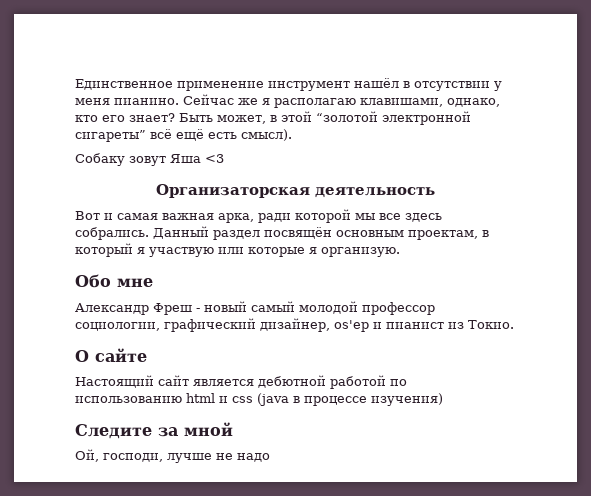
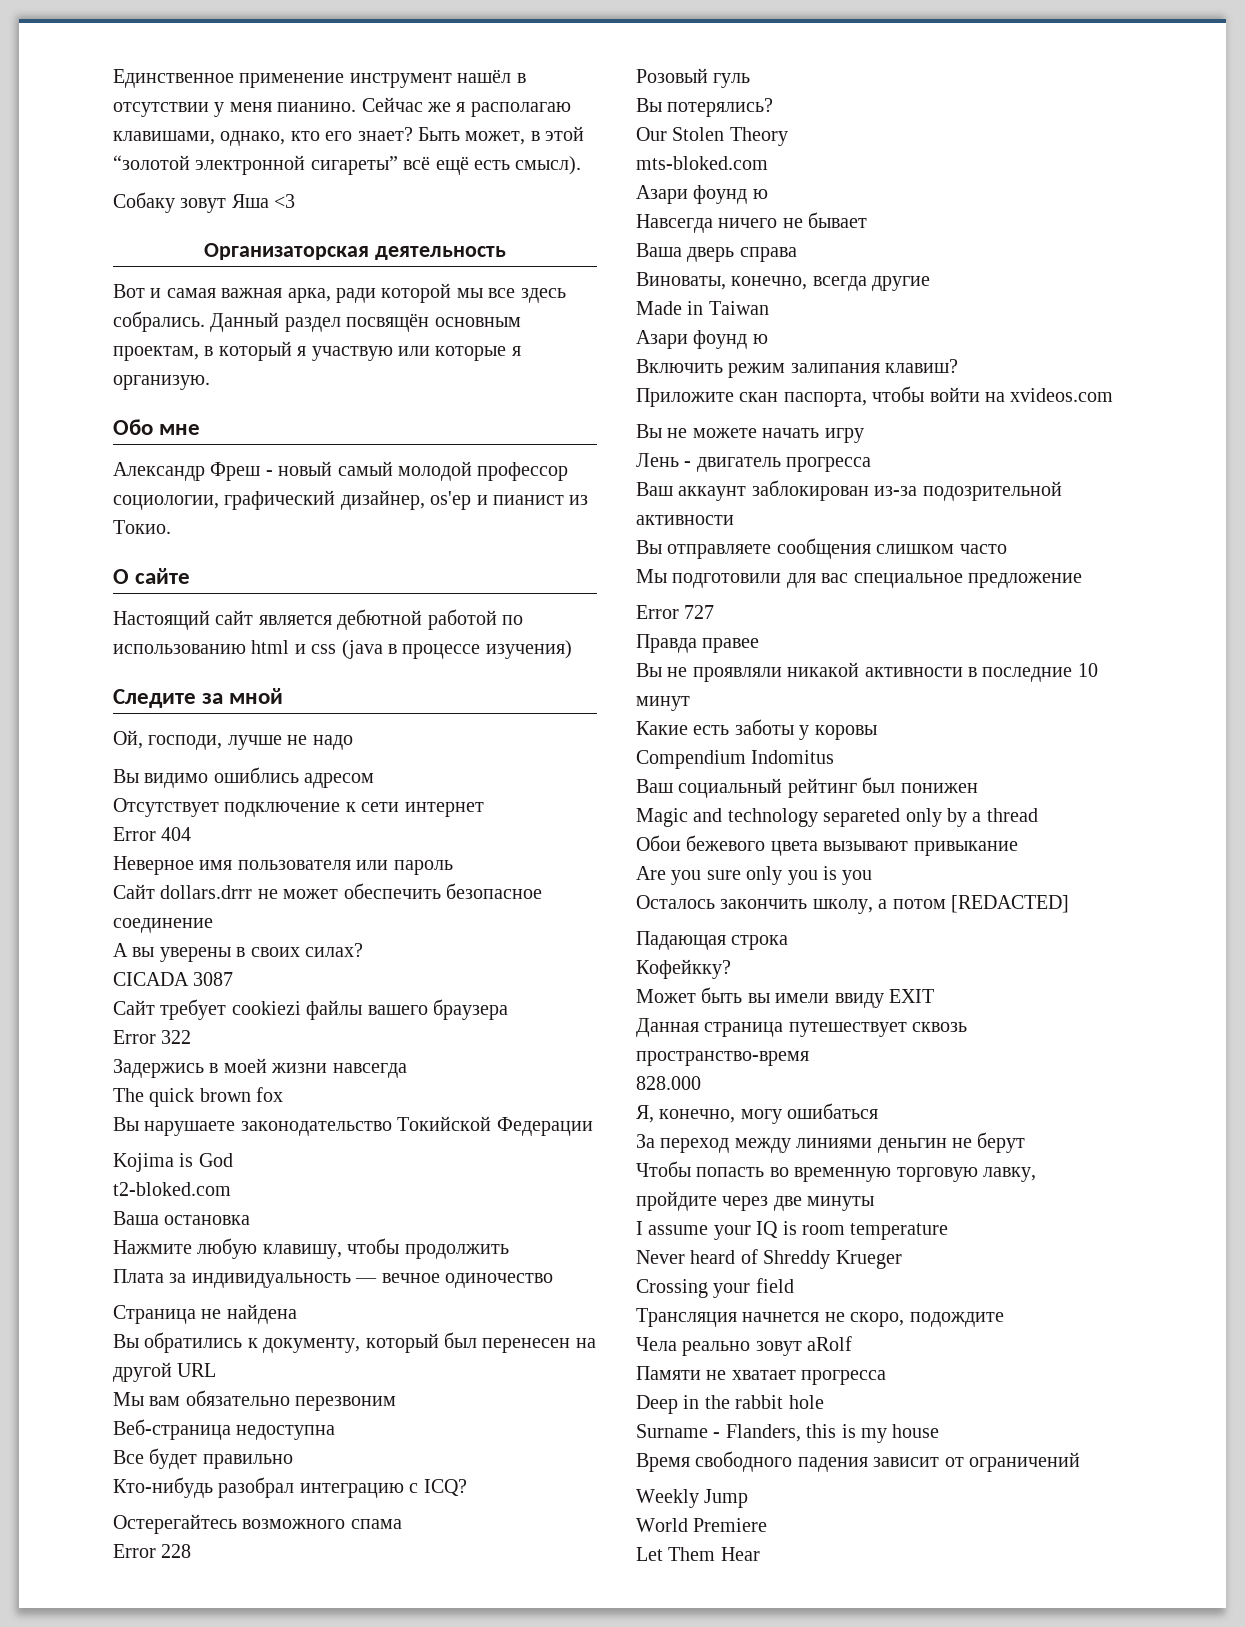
(270, 457) none -> [113,767,375,788] [113,798,484,817] [113,827,192,841] [113,856,453,875] [113,883,542,899] [113,918,213,933] [113,943,363,962] [113,972,234,986] [113,999,508,1020] [113,1030,192,1044] [113,1058,407,1078] [113,1087,284,1107] [113,1116,593,1136] [113,1153,233,1172] [113,1182,231,1196] [113,1211,251,1225] [113,1238,509,1259] [113,1269,553,1288] [113,1304,297,1324] [113,1332,596,1353] [113,1362,217,1382] [113,1390,397,1411] [113,1419,336,1440] [113,1448,293,1469] [113,1477,467,1498] [113,1514,402,1534] [113,1544,192,1558] [636,68,751,88] [636,98,774,117] [636,127,788,146] [636,156,768,170] [636,185,768,204] [636,212,868,233] [636,243,797,262] [636,272,931,291] [636,301,769,315] [636,330,768,349] [636,359,959,378] [636,386,1114,407] [636,424,864,443] [636,453,872,472] [636,480,1062,501] [636,515,734,525] [636,538,1007,559] [636,569,1082,588] [636,605,715,619] [636,634,760,653] [636,662,1098,682] [636,696,690,711] [636,719,877,740] [636,750,835,769] [636,777,978,798] [636,808,1038,827] [636,835,1018,856] [636,866,873,885] [636,895,1069,914] [636,931,789,950] [636,959,731,979] [636,987,934,1008] [636,1018,968,1037] [636,1051,809,1066] [636,1076,701,1090] [636,1103,879,1124] [636,1132,1026,1153] [636,1161,1036,1182] [636,1191,875,1211] [636,1221,949,1240] [636,1249,902,1269] [636,1278,794,1298] [636,1308,1004,1327] [636,1336,853,1356] [636,1366,887,1385] [636,1395,824,1414] [636,1424,940,1443] [636,1451,1080,1472] [636,1489,749,1508] [636,1518,768,1532] [636,1547,760,1561] // Вы видимо ошиблись адресом // Отсутствует подключение к сети интернет // Error 404 // Неверное имя пользователя или пароль // Сайт dollars.drrr не может обеспечить безопасное соединение // А вы уверены в своих силах? // CICADA 3087 // Сайт требует cookiezi файлы вашего браузера // Error 322 // Задержись в моей жизни навсегда // The quick brown fox // Вы нарушаете законодательство Токийской Федерации // Kojima is God // t2-bloked.com // Ваша остановка // Нажмите любую клавишу, чтобы продолжить // Плата за индивидуальность — вечное одиночество // Страница не найдена // Вы обратились к документу, который был перенесен на другой URL // Мы вам обязательно перезвоним // Веб-страница недоступна // Все будет правильно // Кто-нибудь разобрал интеграцию с ICQ? // Остерегайтесь возможного спама // Error 228 // Розовый гуль // Вы потерялись? // Our Stolen Theory // mts-bloked.com // Азари фоунд ю // Навсегда ничего не бывает // Ваша дверь справа // Виноваты, конечно, всегда другие // Made in Taiwan // Азари фоунд ю // Включить режим залипания клавиш? // Приложите скан паспорта, чтобы войти на xvideos.com // Вы не можете начать игру // Лень - двигатель прогресса // Ваш аккаунт заблокирован из-за подозрительной активности // Вы отправляете сообщения слишком часто // Мы подготовили для вас специальное предложение // Error 727 // Правда правее // Вы не проявляли никакой активности в последние 10 минут // Какие есть заботы у коровы // Compendium Indomitus // Ваш социальный рейтинг был понижен // Magic and technology separeted only by a thread // Обои бежевого цвета вызывают привыкание // Are you sure only you is you // Осталось закончить школу, а потом [REDACTED] // Падающая строка // Кофейкку? // Может быть вы имели ввиду EXIT // Данная страница путешествует сквозь пространство-время // 828.000 // Я, конечно, могу ошибаться // За переход между линиями деньгин не берут // Чтобы попасть во временную торговую лавку, пройдите через две минуты // I assume your IQ is room temperature // Never heard of Shreddy Krueger // Crossing your field // Трансляция начнется не скоро, подождите // Чела реально зовут aRolf // Памяти не хватает прогресса // Deep in the rabbit hole // Surname - Flanders, this is my house // Время свободного падения зависит от ограничений // Weekly Jump // World Premiere // Let Them Hear

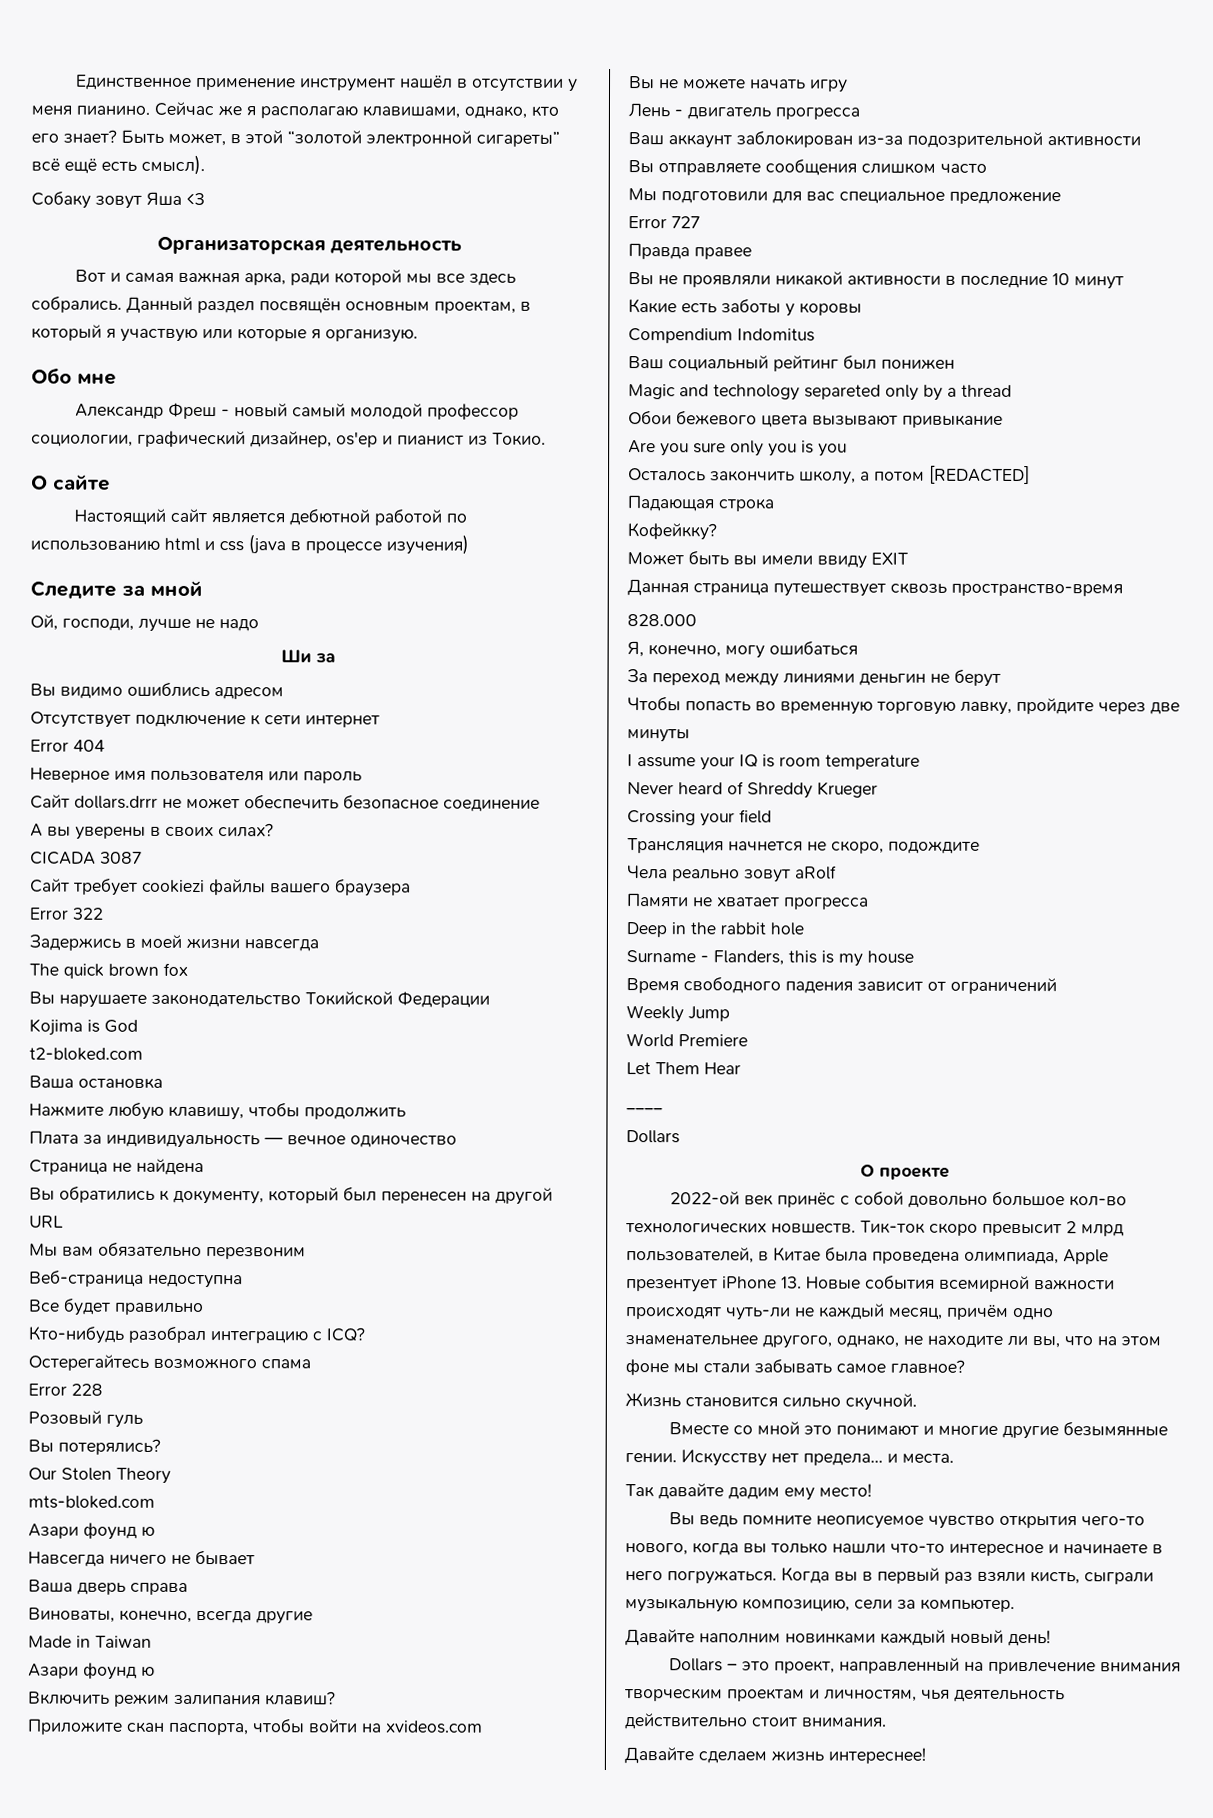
(353, 742) none -> [281,649,336,663] // Ши за
(760, 1554) none -> [626,1108,663,1111] [626,1130,680,1144] [859,1164,950,1180] [669,1190,1127,1208] [625,1220,1124,1237] [626,1246,1109,1265] [626,1274,1115,1293] [625,1303,1054,1321] [625,1334,1161,1349] [625,1358,965,1376] [625,1392,917,1411] [668,1421,1168,1440] [625,1449,954,1467] [625,1483,872,1501] [668,1512,1145,1529] [625,1542,1163,1557] [625,1566,1154,1585] [625,1598,1015,1613] [625,1629,1051,1647] [668,1657,1181,1675] [624,1688,1065,1703] [624,1713,887,1730] [624,1747,926,1764] // ____ // Dollars // О проекте // 2022-ой век принёс с собой довольно большое кол-во технологических новшеств. Тик-ток скоро превысит 2 млрд пользователей, в Китае была проведена олимпиада, Apple презентует iPhone 13. Новые события всемирной важности происходят чуть-ли не каждый месяц, причём одно знаменательнее другого, однако, не находите ли вы, что на этом фоне мы стали забывать самое главное? // Жизнь становится сильно скучной. // Вместе со мной это понимают и многие другие безымянные гении. Искусству нет предела… и места. // Так давайте дадим ему место! // Вы ведь помните неописуемое чувство открытия чего-то нового, когда вы только нашли что-то интересное и начинаете в него погружаться. Когда вы в первый раз взяли кисть, сыграли музыкальную композицию, сели за компьютер. // Давайте наполним новинками каждый новый день! // Dollars – это проект, направленный на привлечение внимания творческим проектам и личностям, чья деятельность действительно стоит внимания. // Давайте сделаем жизнь интереснее!

